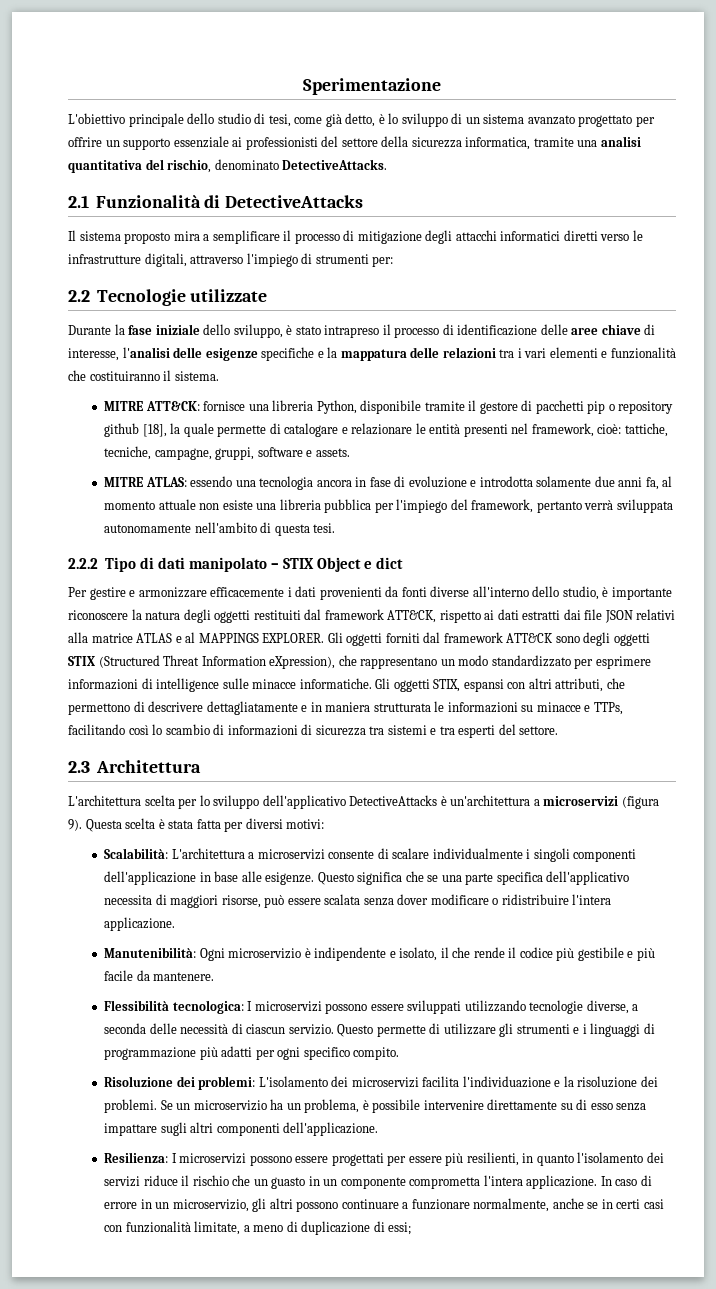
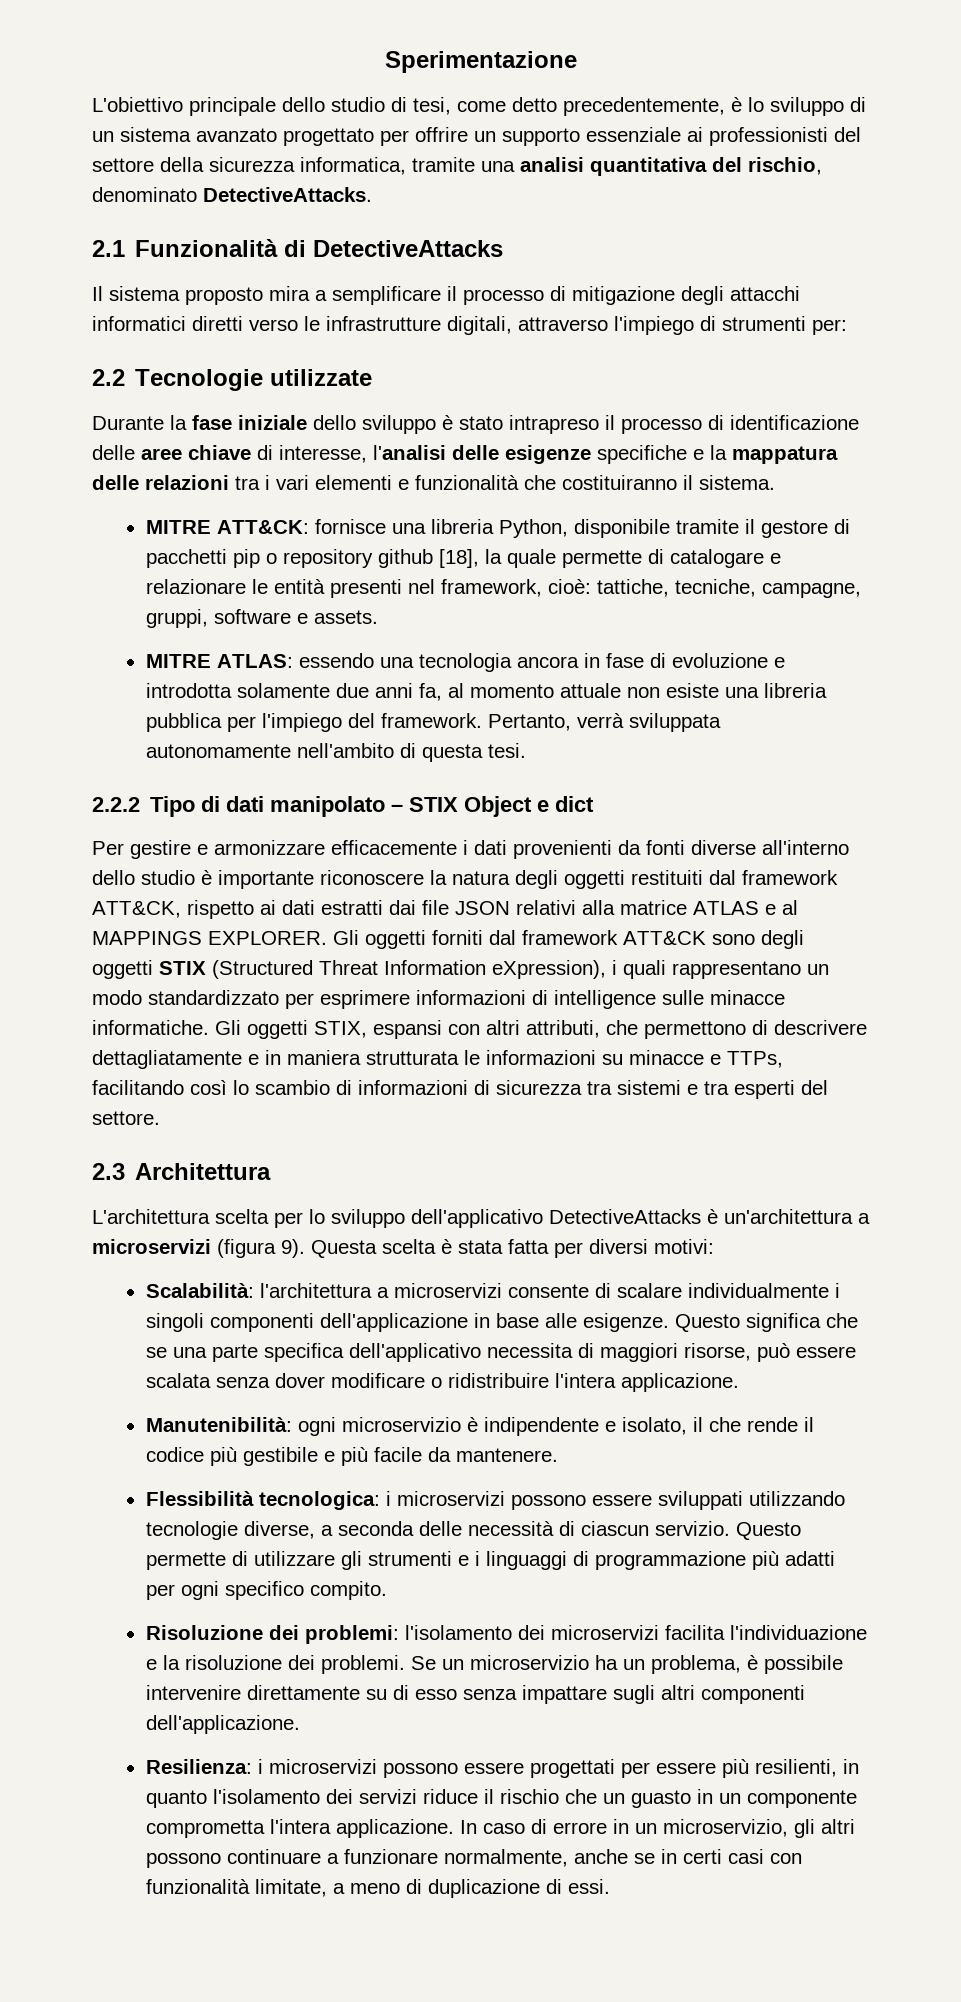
[325,113,376,127] già detto, -> [512,97,725,116] detto precedentemente,
[233,324,283,338] sviluppo, -> [362,415,436,434] sviluppo
[471,499,582,513] framework, pertanto -> [380,713,571,731] framework. Pertanto,
[562,586,599,600] studio, -> [141,870,195,885] studio
[338,655,357,666] che -> [612,960,666,979] i quali
[171,848,245,859] L'architettura -> [259,1283,372,1298] l'architettura
[199,948,225,961] Ogni -> [297,1417,336,1436] ogni
[247,1001,253,1011] I -> [385,1491,391,1506] i
[258,1076,328,1087] L'isolamento -> [404,1625,512,1640] l'isolamento
[171,1153,177,1163] I -> [257,1759,263,1774] i
[388,1222,412,1235] essi; -> [567,1879,610,1894] essi.

